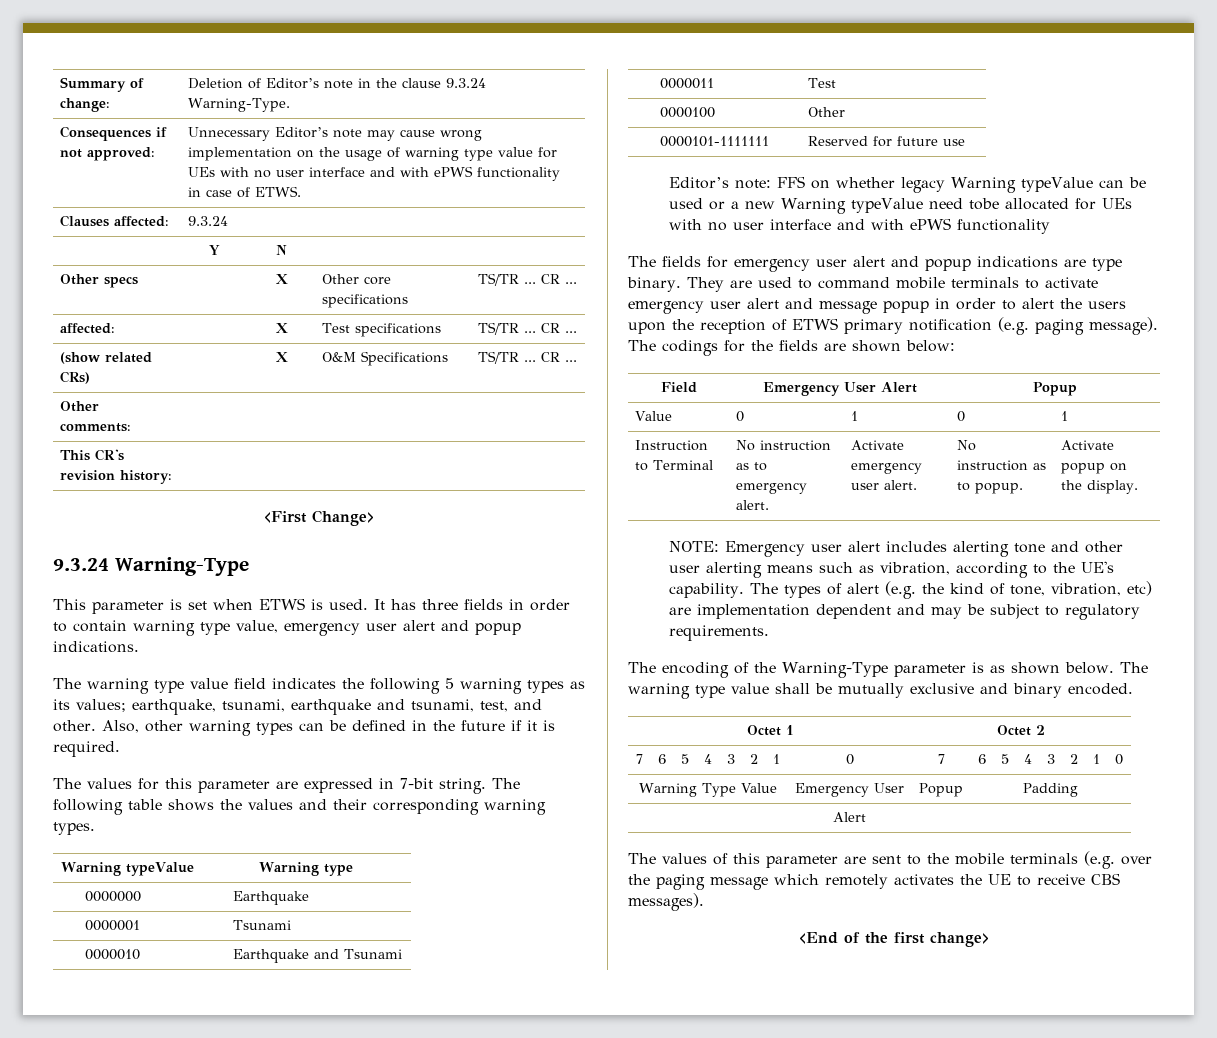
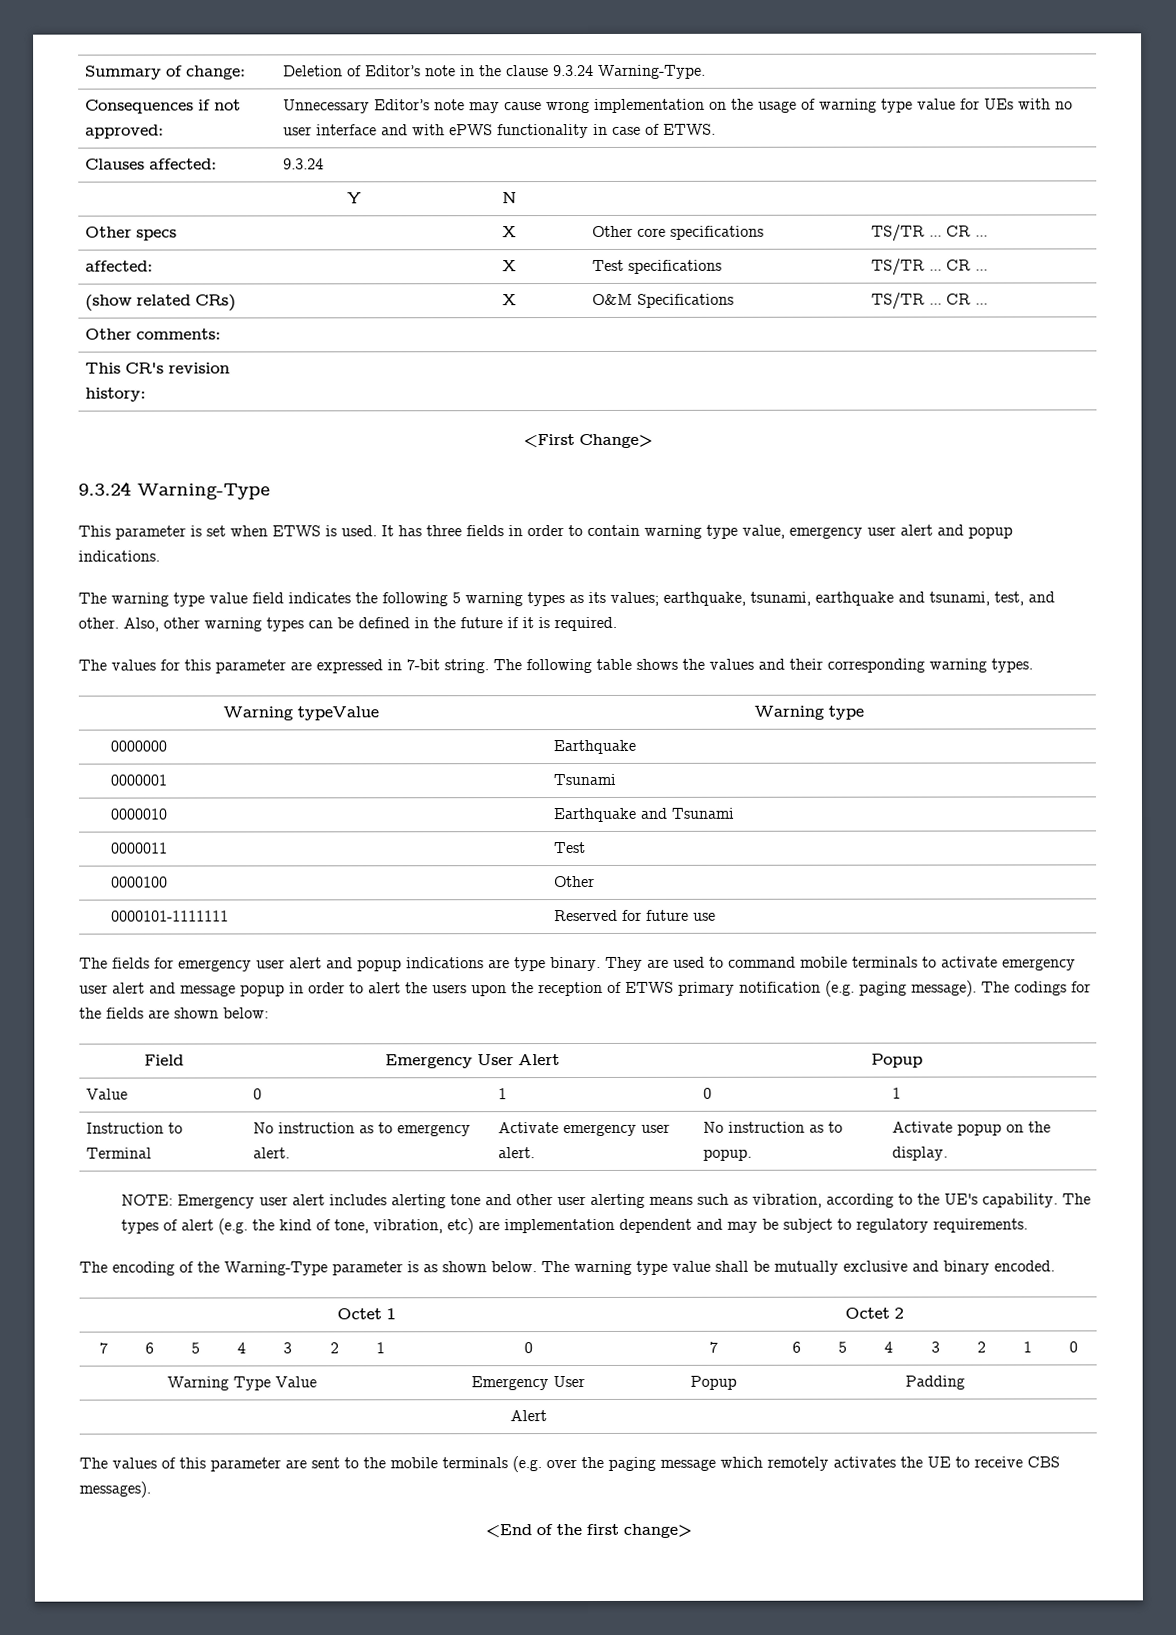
[669,176,1147,193] [669,198,1133,214] [669,218,1051,234] // Editor’s note: FFS on whether legacy Warning typeValue can be used or a new Warning typeValue need tobe allocated for UEs with no user interface and with ePWS functionality -> (717, 916) none

